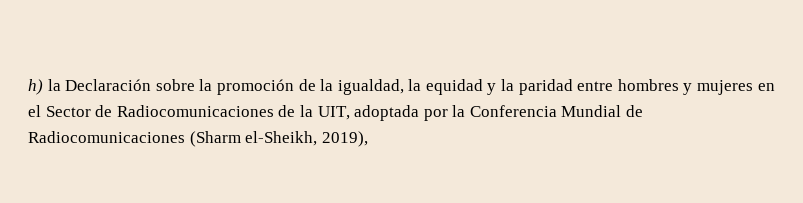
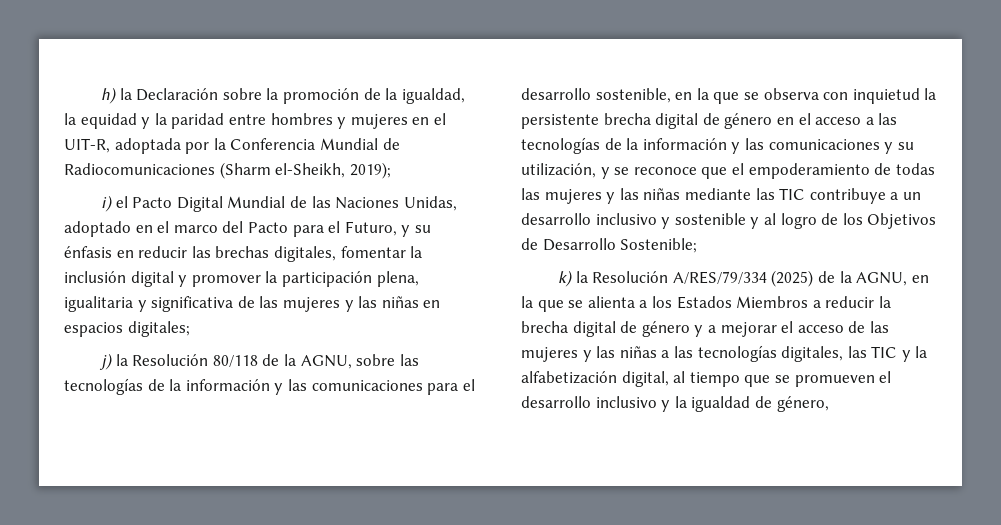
[45,105,350,120] Sector de Radiocomunicaciones de la UIT, -> [64,138,110,153] UIT-R,
[321,131,368,147] 2019), -> [349,162,391,179] [100,195,457,212] [64,221,431,237] [64,246,423,262] [64,271,419,287] [64,296,441,312] [64,321,190,337] [98,353,419,370] [64,378,475,395] [521,88,937,104] [521,113,898,129] [521,137,914,154] [521,163,935,179] [521,188,921,204] [521,213,937,229] [521,238,698,253] [557,270,929,287] [521,296,891,312] [521,321,889,337] [521,345,928,362] [521,371,892,387] [521,396,829,412] 2019); // i) el Pacto Digital Mundial de las Naciones Unidas, adoptado en el marco del Pacto para el Futuro, y su énfasis en reducir las brechas digitales, fomentar la inclusión digital y promover la participación plena, igualitaria y significativa de las mujeres y las niñas en espacios digitales; // j) la Resolución 80/118 de la AGNU, sobre las tecnologías de la información y las comunicaciones para el desarrollo sostenible, en la que se observa con inquietud la persistente brecha digital de género en el acceso a las tecnologías de la información y las comunicaciones y su utilización, y se reconoce que el empoderamiento de todas las mujeres y las niñas mediante las TIC contribuye a un desarrollo inclusivo y sostenible y al logro de los Objetivos de Desarrollo Sostenible; // k) la Resolución A/RES/79/334 (2025) de la AGNU, en la que se alienta a los Estados Miembros a reducir la brecha digital de género y a mejorar el acceso de las mujeres y las niñas a las tecnologías digitales, las TIC y la alfabetización digital, al tiempo que se promueven el desarrollo inclusivo y la igualdad de género,

